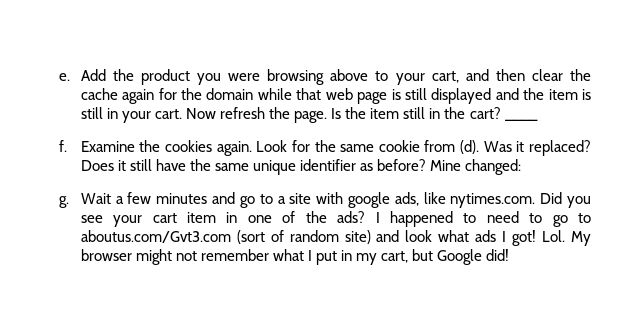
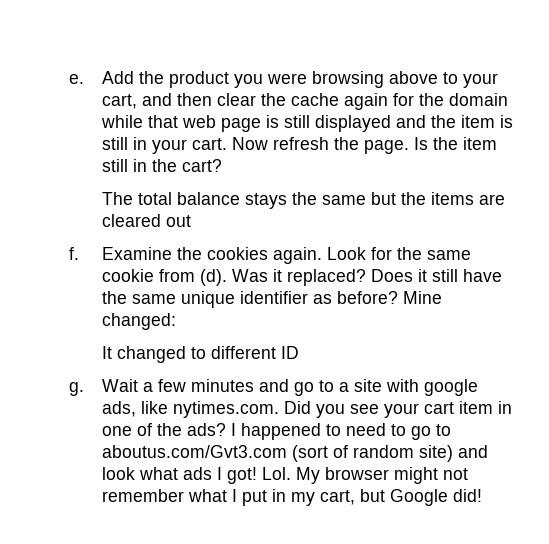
[504,119,538,121] ____ -> [101,192,505,209] [101,214,191,227] // The total balance stays the same but the items are cleared out
(522, 167) none -> [101,346,299,363] // It changed to different ID

